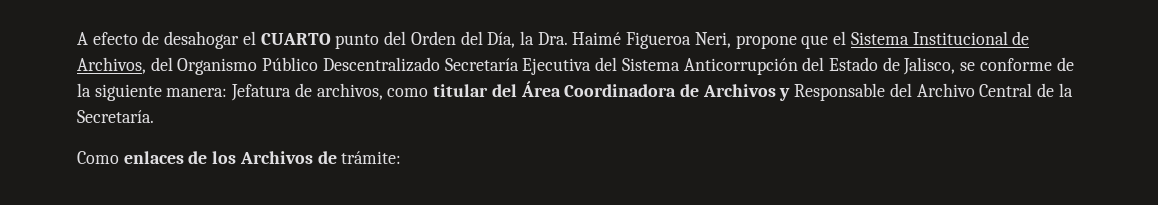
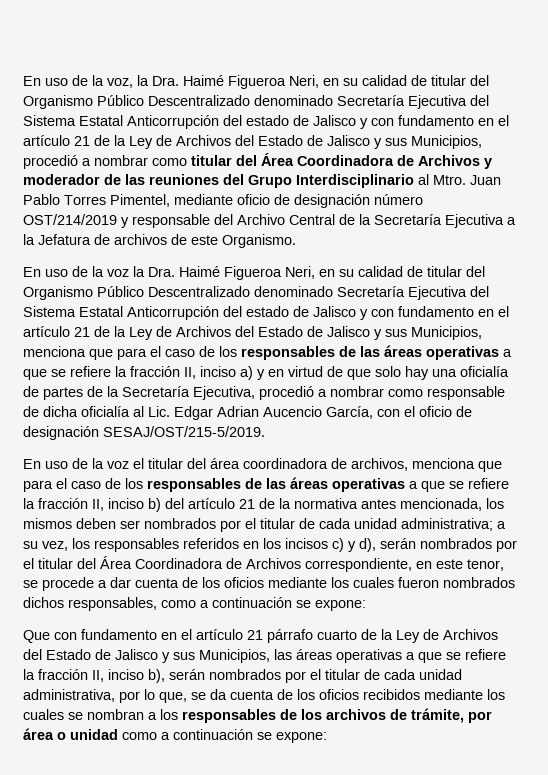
[77,31,1030,49] [77,57,1074,75] [77,83,383,101] A efecto de desahogar el CUARTO punto del Orden del Día, la Dra. Haimé Figueroa Neri, propone que el Sistema Institucional de Archivos, del Organismo Público Descentralizado Secretaría Ejecutiva del Sistema Anticorrupción del Estado de Jalisco, se conforme de la siguiente manera: Jefatura de archivos, -> [23,75,489,89] [23,95,489,109] [23,115,509,129] [23,135,482,149] [23,155,148,169] En uso de la voz, la Dra. Haimé Figueroa Neri, en su calidad de titular del Organismo Público Descentralizado denominado Secretaría Ejecutiva del Sistema Estatal Anticorrupción del estado de Jalisco y con fundamento en el artículo 21 de la Ley de Archivos del Estado de Jalisco y sus Municipios, procedió a nombrar
[794,83,886,101] Responsable -> [23,174,501,188] [23,194,423,208] [23,214,210,228] moderador de las reuniones del Grupo Interdisciplinario al Mtro. Juan Pablo Torres Pimentel, mediante oficio de designación número OST/214/2019 y responsable
[77,110,154,123] [77,151,402,164] Secretaría. // Como enlaces de los Archivos de trámite: -> [374,214,516,228] [23,234,296,248] [23,266,485,280] [23,286,489,300] [23,306,509,320] [23,326,482,340] [23,345,512,360] [23,366,509,380] [23,386,505,400] [23,406,472,420] [23,426,265,440] [23,458,502,472] [23,477,509,492] [23,498,504,512] [23,518,506,532] [23,538,517,552] [23,556,504,572] [23,577,515,591] [23,597,366,611] [23,629,498,643] [23,649,506,663] [23,669,462,683] [23,689,505,703] [23,708,492,723] [23,728,327,743] Secretaría Ejecutiva a la Jefatura de archivos de este Organismo. // En uso de la voz la Dra. Haimé Figueroa Neri, en su calidad de titular del Organismo Público Descentralizado denominado Secretaría Ejecutiva del Sistema Estatal Anticorrupción del estado de Jalisco y con fundamento en el artículo 21 de la Ley de Archivos del Estado de Jalisco y sus Municipios, menciona que para el caso de los responsables de las áreas operativas a que se refiere la fracción II, inciso a) y en virtud de que solo hay una oficialía de partes de la Secretaría Ejecutiva, procedió a nombrar como responsable de dicha oficialía al Lic. Edgar Adrian Aucencio García, con el oficio de designación SESAJ/OST/215-5/2019. // En uso de la voz el titular del área coordinadora de archivos, menciona que para el caso de los responsables de las áreas operativas a que se refiere la fracción II, inciso b) del artículo 21 de la normativa antes mencionada, los mismos deben ser nombrados por el titular de cada unidad administrativa; a su vez, los responsables referidos en los incisos c) y d), serán nombrados por el titular del Área Coordinadora de Archivos correspondiente, en este tenor, se procede a dar cuenta de los oficios mediante los cuales fueron nombrados dichos responsables, como a continuación se expone: // Que con fundamento en el artículo 21 párrafo cuarto de la Ley de Archivos del Estado de Jalisco y sus Municipios, las áreas operativas a que se refiere la fracción II, inciso b), serán nombrados por el titular de cada unidad administrativa, por lo que, se da cuenta de los oficios recibidos mediante los cuales se nombran a los responsables de los archivos de trámite, por área o unidad como a continuación se expone:

